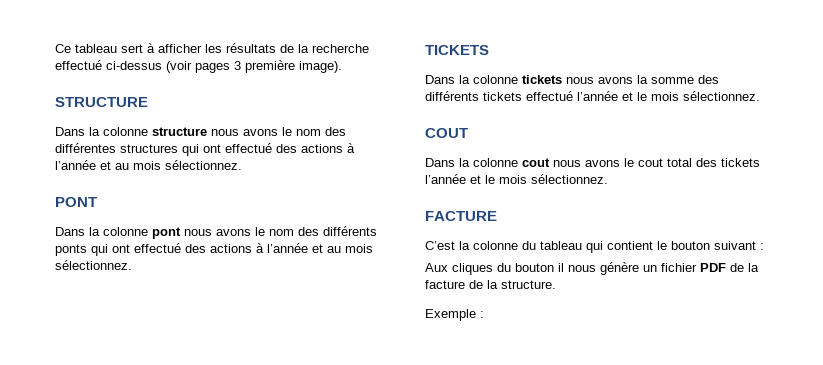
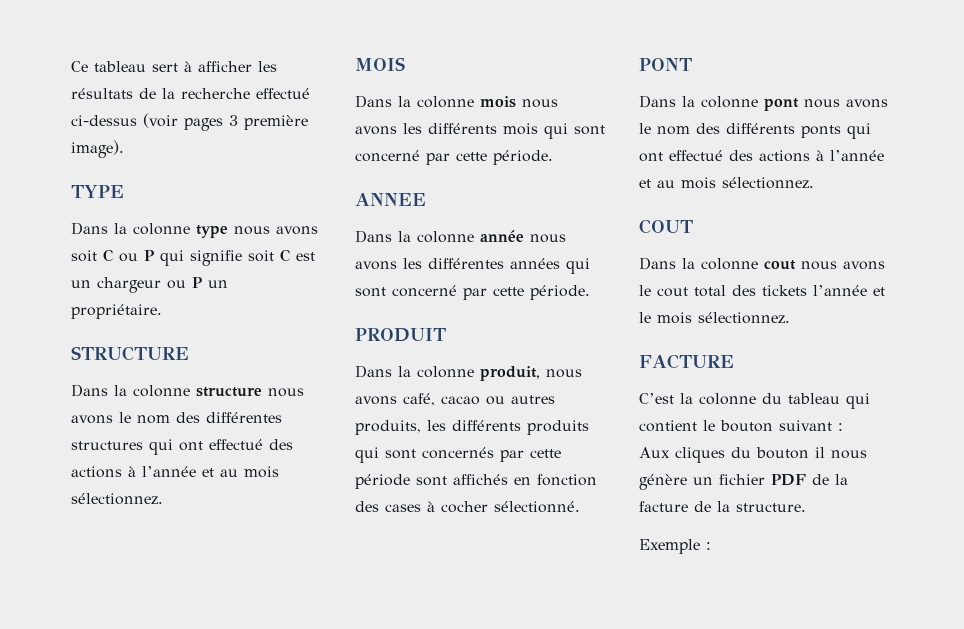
(342, 67) none -> [71,185,124,198] [71,222,318,238] [71,249,315,266] [71,277,228,293] [71,304,162,319] // TYPE // Dans la colonne type nous avons soit C ou P qui signifie soit C est un chargeur ou P un propriétaire.
(242, 165) none -> [355,57,405,71] [355,95,558,108] [355,123,605,139] [355,150,553,165] [355,193,426,206] [355,230,566,243] [355,258,590,274] [355,285,590,300] [355,328,446,342] [355,365,582,381] [355,393,555,406] [355,420,589,435] [355,447,561,463] [355,474,597,489] [355,501,580,513] // MOIS // Dans la colonne mois nous avons les différents mois qui sont concerné par cette période. // ANNEE // Dans la colonne année nous avons les différentes années qui sont concerné par cette période. // PRODUIT // Dans la colonne produit, nous avons café, cacao ou autres produits, les différents produits qui sont concernés par cette période sont affichés en fonction des cases à cocher sélectionné.
[425,45,489,55] [425,75,719,84] [425,91,760,101] // TICKETS // Dans la colonne tickets nous avons la somme des différents tickets effectué l’année et le mois sélectionnez. -> (814, 183) none

